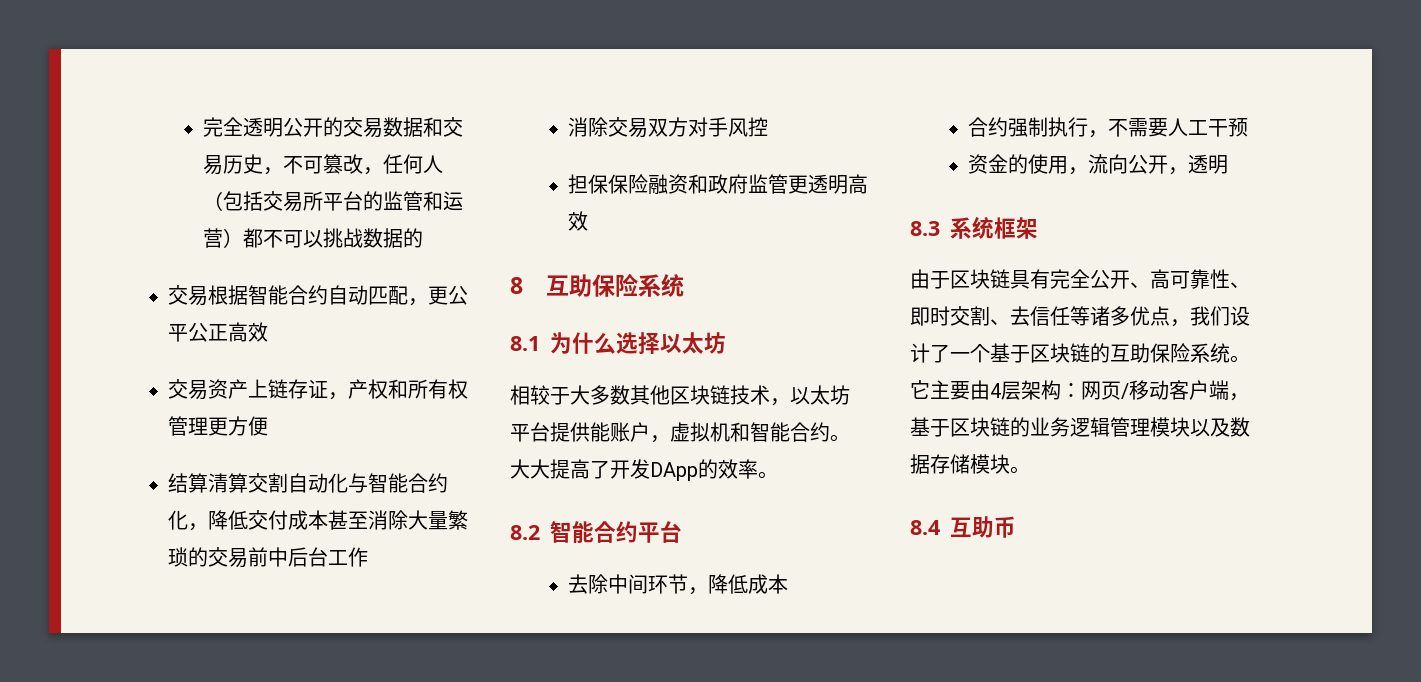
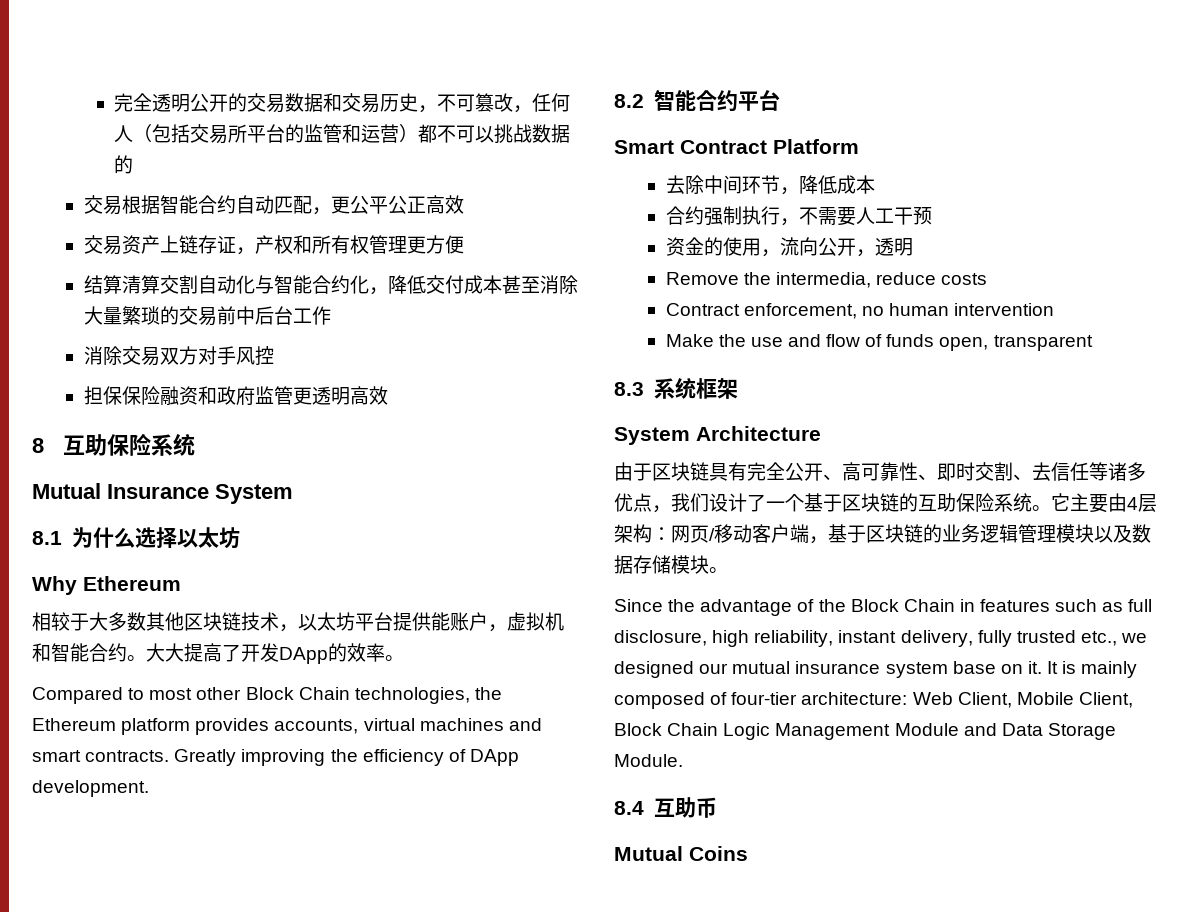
(684, 285) none -> [32,483,293,504] // Mutual Insurance System
(726, 343) none -> [32,576,181,595] // Why Ethereum
(778, 475) none -> [32,687,502,704] [32,718,542,735] [32,749,519,766] [32,780,149,797] // Compared to most other Block Chain technologies, the Ethereum platform provides accounts, virtual machines and smart contracts. Greatly improving the efficiency of DApp development.
(682, 532) none -> [614,139,859,154] // Smart Contract Platform
(1228, 164) none -> [665,272,988,288] [665,303,1055,319] [665,334,1093,351] // Remove the intermedia, reduce costs // Contract enforcement, no human intervention // Make the use and flow of funds open, transparent
(1038, 228) none -> [614,426,821,445] // System Architecture
(1030, 470) none -> [614,599,1153,616] [614,630,1148,647] [614,661,1138,678] [614,692,1133,709] [614,723,1116,740] [614,754,683,767] // Since the advantage of the Block Chain in features such as full disclosure, high reliability, instant delivery, fully trusted etc., we designed our mutual insurance system base on it. It is mainly composed of four-tier architecture: Web Client, Mobile Client, Block Chain Logic Management Module and Data Storage Module.
(1016, 527) none -> [614,846,748,861] // Mutual Coins

